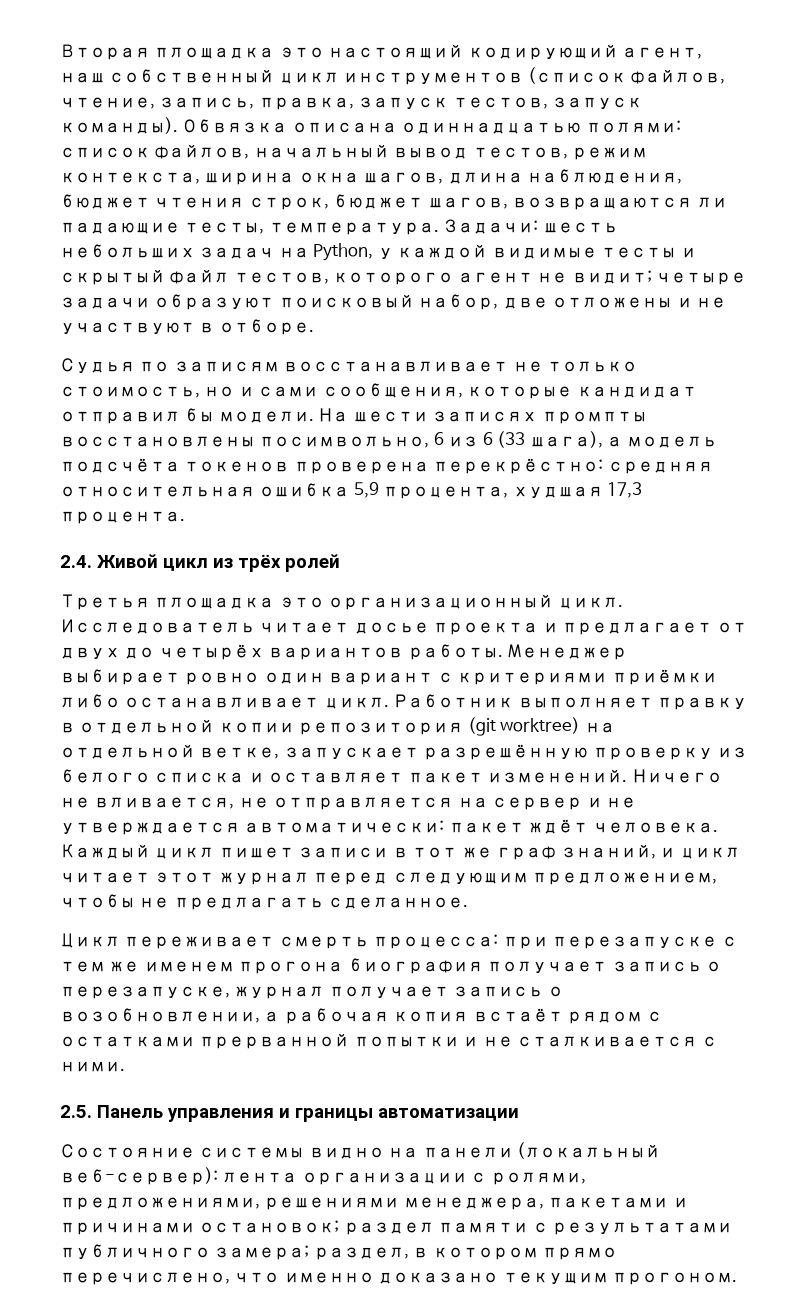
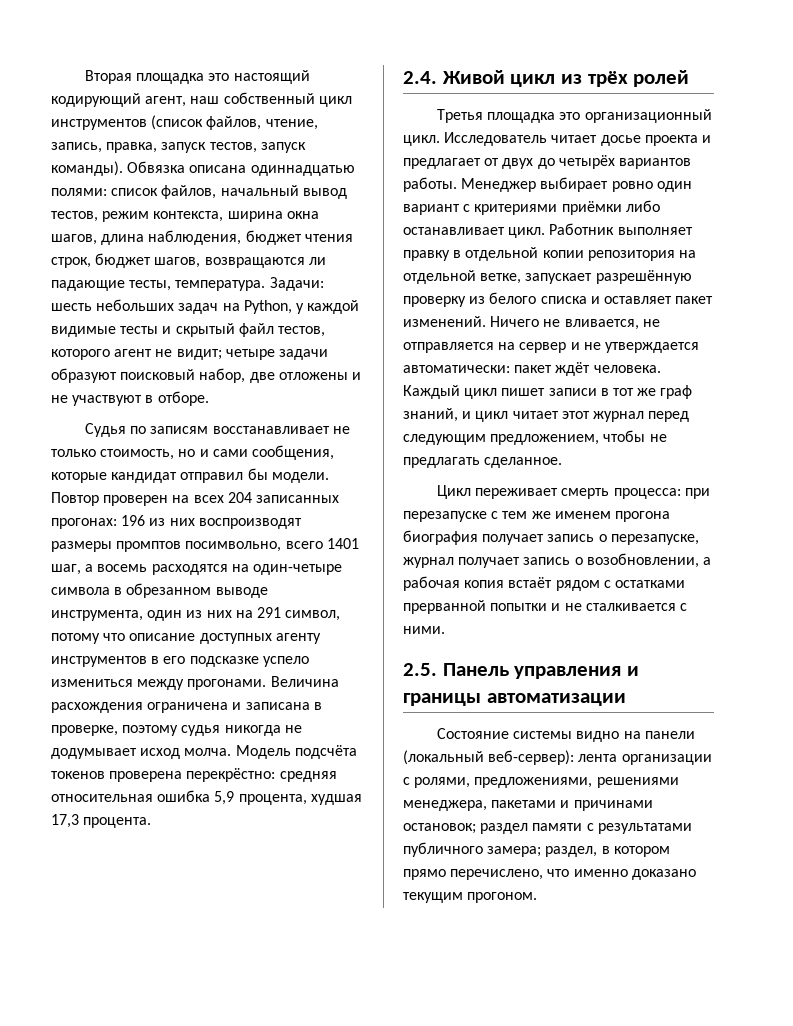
[318,408,647,424] [60,431,717,448] На шести записях промпты восстановлены посимвольно, 6 из 6 (33 шага), а модель -> [51,492,339,506] [51,515,302,529] [51,538,359,552] [51,564,342,575] [51,583,268,598] [51,607,341,621] [51,633,321,644] [51,656,309,667] [51,676,339,690] [51,702,322,713] [51,725,302,736] [51,745,291,759] Повтор проверен на всех 204 записанных прогонах: 196 из них воспроизводят размеры промптов посимвольно, всего 1401 шаг, а восемь расходятся на один-четыре символа в обрезанном выводе инструмента, один из них на 291 символ, потому что описание доступных агенту инструментов в его подсказке успело измениться между прогонами. Величина расхождения ограничена и записана в проверке, поэтому судья никогда не додумывает исход молча. Модель
[467,717,581,736] (git worktree) -> (675, 255) none

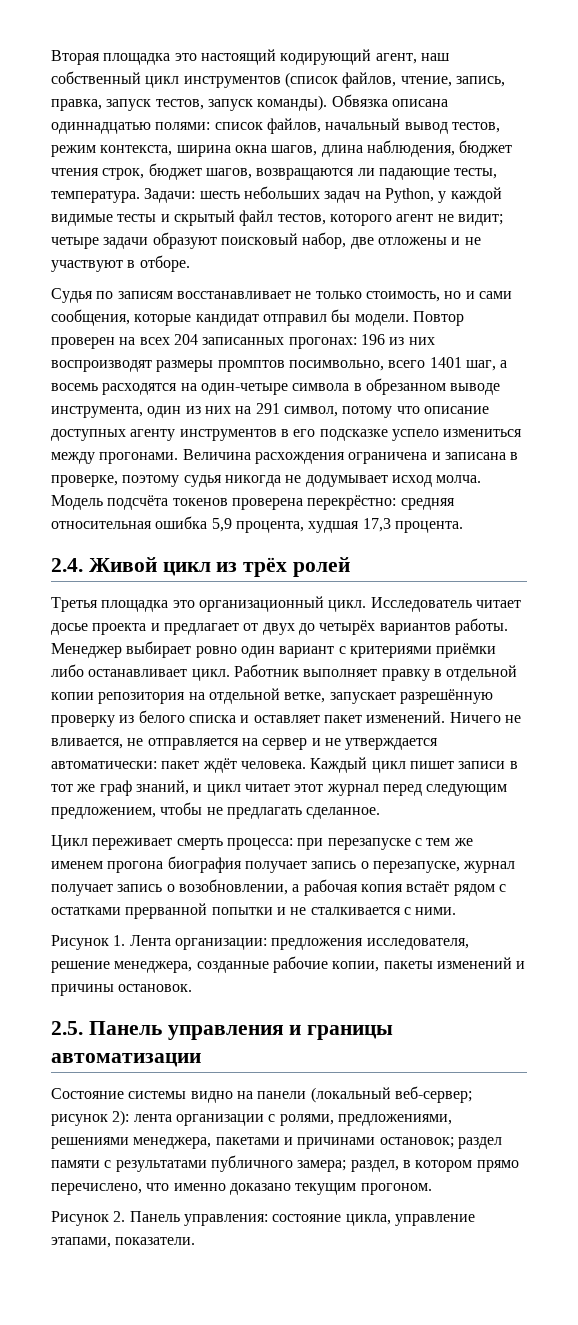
(445, 630) none -> [51,935,469,950] [51,956,526,973] [51,984,193,996] // Рисунок 1. Лента организации: предложения исследователя, решение менеджера, созданные рабочие копии, пакеты изменений и причины остановок.
[488,750,575,765] веб-сервер): -> [394,1086,472,1103] [51,1110,130,1126] веб-сервер; рисунок 2):
(538, 897) none -> [51,1211,475,1226] [51,1237,196,1248] // Рисунок 2. Панель управления: состояние цикла, управление этапами, показатели.

